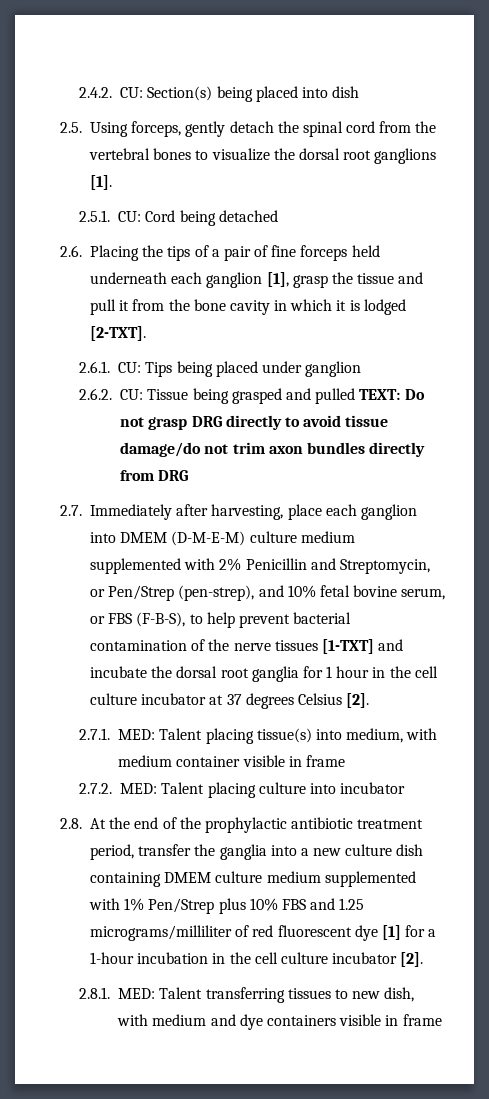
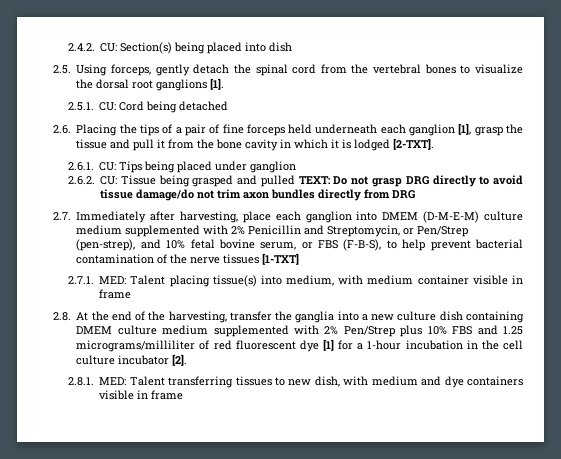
[378,639,404,651] [89,666,438,682] [89,693,370,709] and incubate the dorsal root ganglia for 1 hour in the cell culture incubator at 37 degrees Celsius [2]. -> (300, 259) none
[79,782,406,798] // 2.7.2. MED: Talent placing culture into incubator -> (132, 294) none
[204,817,424,833] [89,844,134,860] prophylactic antibiotic treatment period, -> [168,311,227,323] harvesting,
[124,898,145,911] 1% -> [324,326,339,335] 2%

